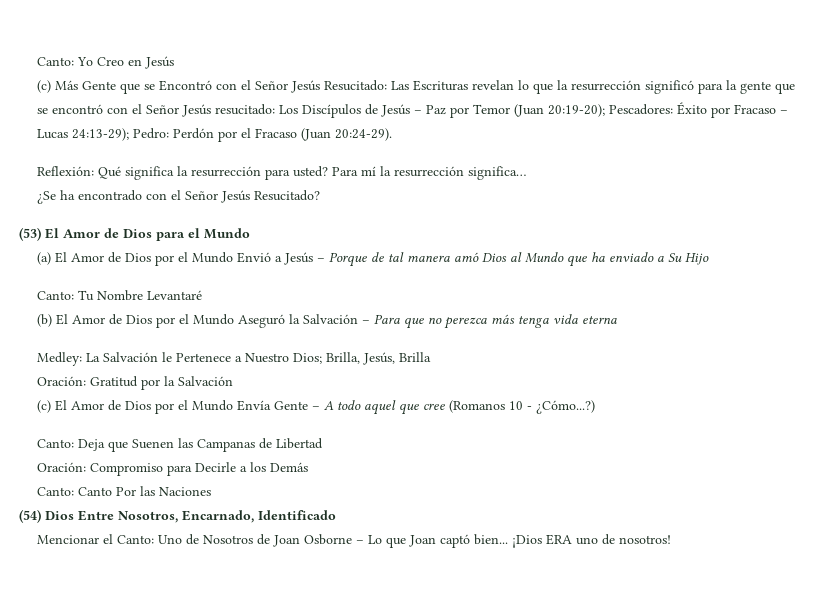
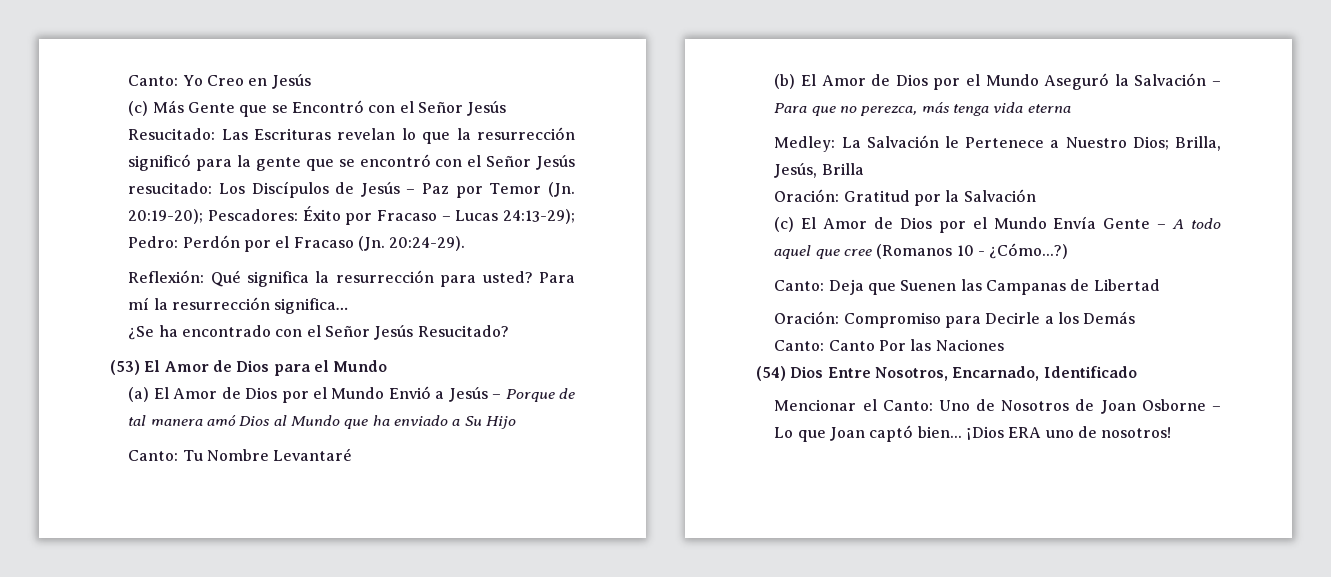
[514,104,545,117] (Juan -> [547,182,575,197] (Jn.
[301,128,332,141] (Juan -> [357,236,385,251] (Jn.
[444,317,488,329] perezca -> [860,106,918,116] perezca,

